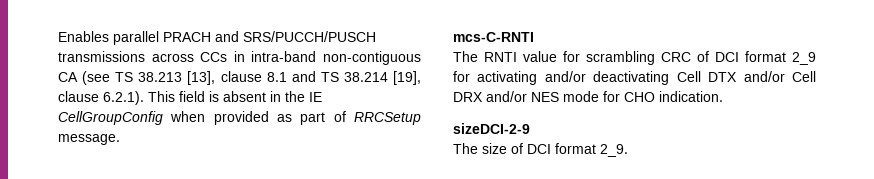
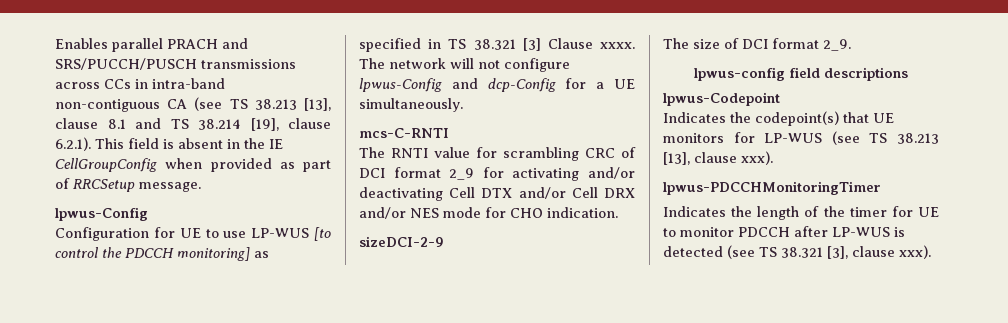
(120, 139) none -> [55,207,148,221] [55,227,331,241] [55,247,269,261] [359,38,635,52] [359,58,570,72] [359,78,635,92] [359,98,463,112] // lpwus-Config // Configuration for UE to use LP-WUS [to control the PDCCH monitoring] as specified in TS 38.321 [3] Clause xxxx. The network will not configure lpwus-Config and dcp-Config for a UE simultaneously.
(628, 150) none -> [694,67,908,81] [663,92,780,106] [663,111,894,126] [663,131,939,145] [663,151,773,165] [663,181,881,195] [663,206,939,220] [663,226,905,237] [663,245,931,259] // lpwus-config field descriptions // lpwus-Codepoint // Indicates the codepoint(s) that UE monitors for LP-WUS (see TS 38.213 [13], clause xxx). // lpwus-PDCCHMonitoringTimer // Indicates the length of the timer for UE to monitor PDCCH after LP-WUS is detected (see TS 38.321 [3], clause xxx).

